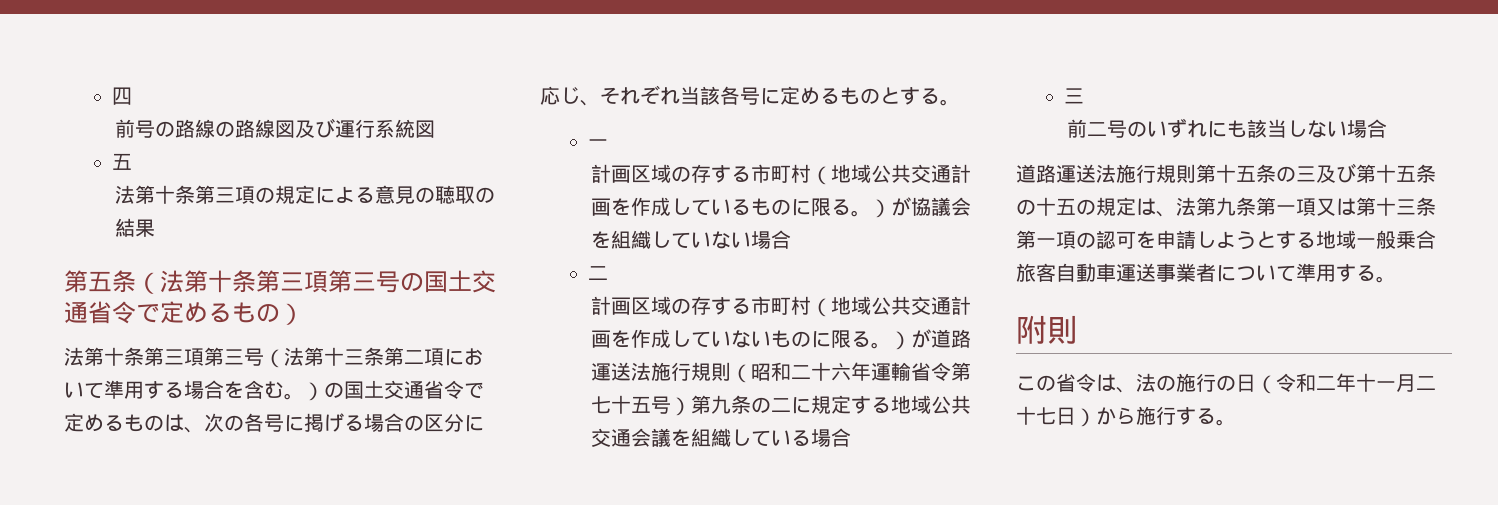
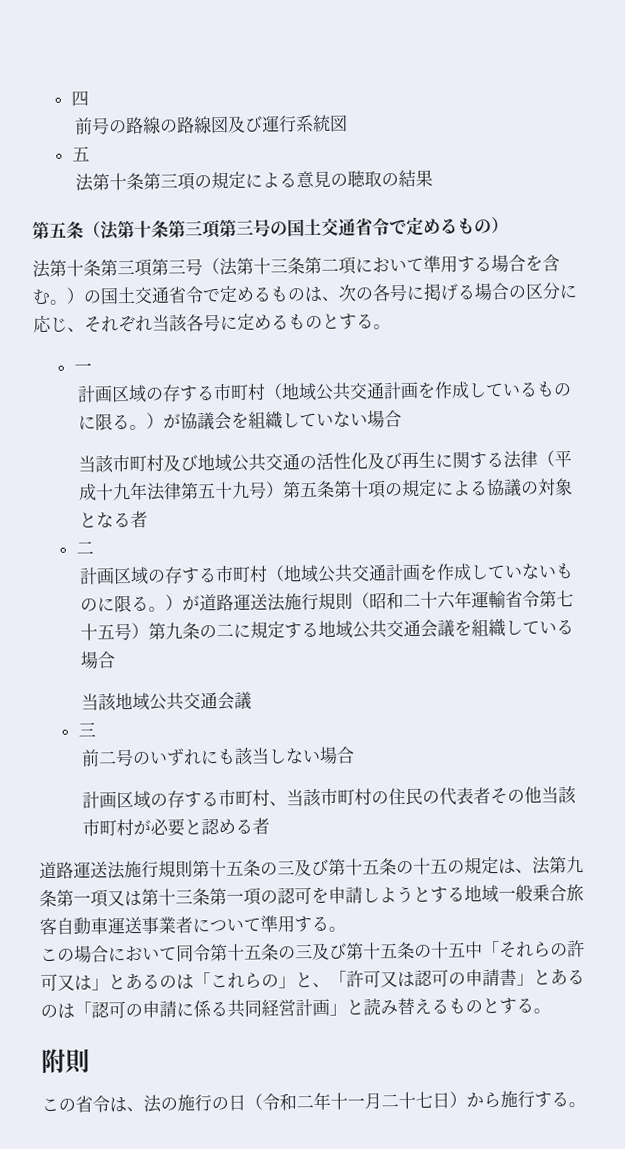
(792, 239) none -> [77,450,572,474] [77,478,573,501] [78,510,148,529] // 当該市町村及び地域公共交通の活性化及び再生に関する法律（平成十九年法律第五十九号）第五条第十項の規定による協議の対象となる者
(852, 437) none -> [80,691,252,712] // 当該地域公共交通会議
(1388, 128) none -> [81,786,577,809] [81,817,270,837] // 計画区域の存する市町村、当該市町村の住民の代表者その他当該市町村が必要と認める者
(1396, 279) none -> [40,940,585,963] [40,968,585,992] [40,997,551,1019] // この場合において同令第十五条の三及び第十五条の十五中「それらの許可又は」とあるのは「これらの」と、「許可又は認可の申請書」とあるのは「認可の申請に係る共同経営計画」と読み替えるものとする。

